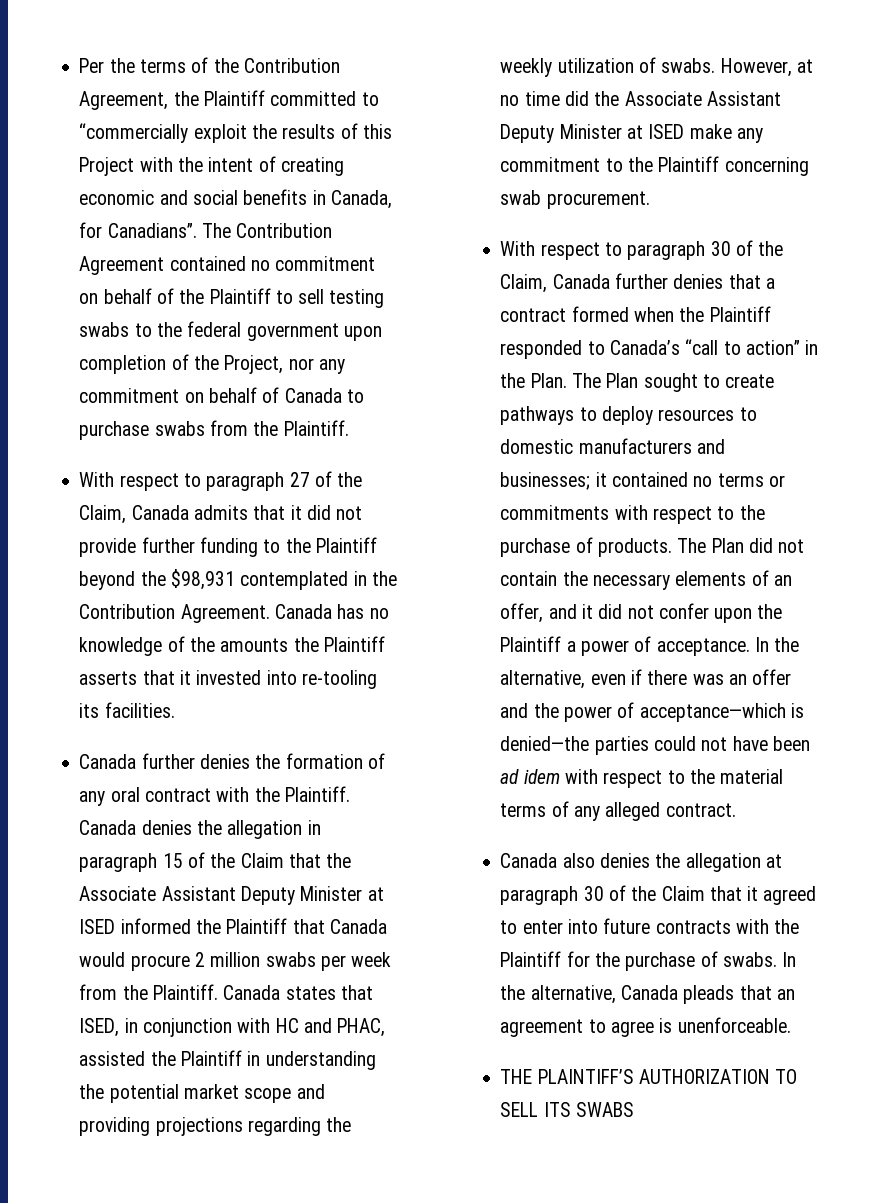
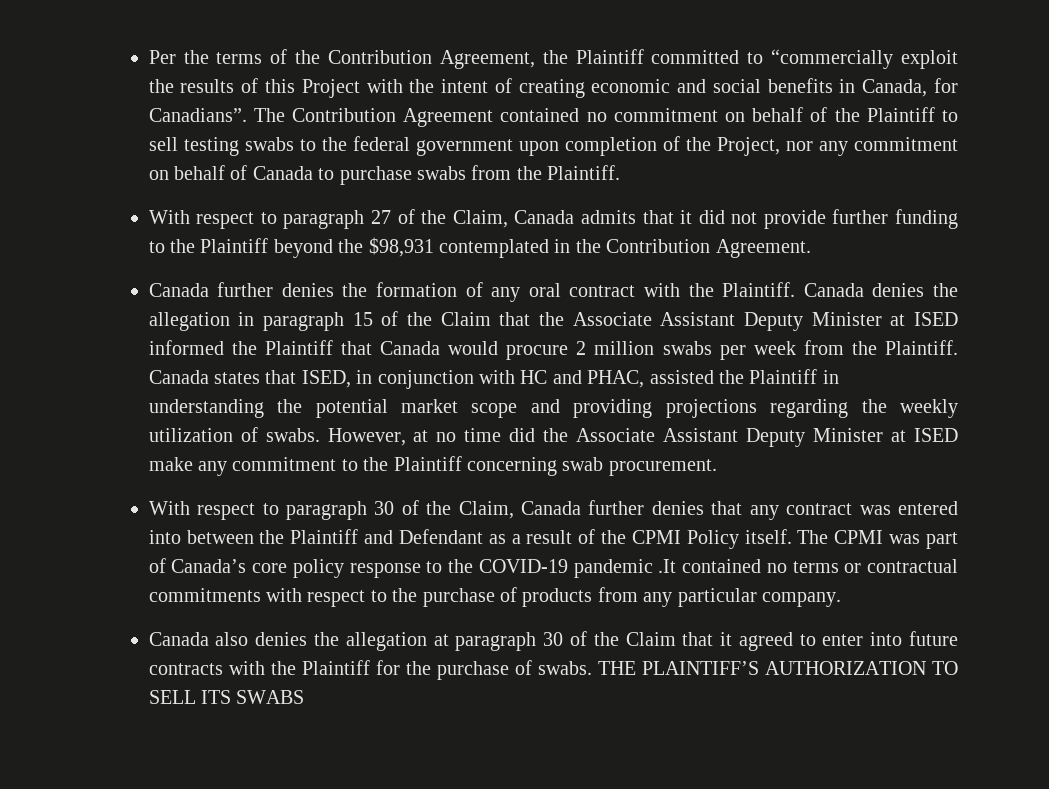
[274,604,389,619] [79,636,385,656] [79,670,377,689] [79,702,175,718] Canada has no knowledge of the amounts the Plaintiff asserts that it invested into re-tooling its facilities. -> (811, 248) none
[765,278,775,289] [500,306,771,322] [500,339,819,359] [500,373,775,392] [500,406,757,425] [500,438,725,454] [500,472,607,490] a contract formed when the Plaintiff responded to Canada’s “call to action” in the Plan. The Plan sought to create pathways to deploy resources to domestic manufacturers and businesses; it -> [749,501,958,520] [148,529,958,549] [148,558,677,578] any contract was entered into between the Plaintiff and Defendant as a result of the CPMI Policy itself. The CPMI was part of Canada’s core policy response to the COVID-19 pandemic .It
(785, 481) none -> [867,559,959,573] contractual
[597,538,805,557] [500,570,792,590] [500,603,783,623] [500,636,800,656] [500,669,792,689] [500,702,804,722] [500,736,810,755] [500,769,784,788] [500,801,736,821] products. The Plan did not contain the necessary elements of an offer, and it did not confer upon the Plaintiff a power of acceptance. In the alternative, even if there was an offer and the power of acceptance—which is denied—the parties could not have been ad idem with respect to the material terms of any alleged contract. -> [522,587,842,607] products from any particular company.
[782,952,797,967] [500,985,795,1004] [500,1017,791,1037] In the alternative, Canada pleads that an agreement to agree is unenforceable. // -> (592, 668) none

